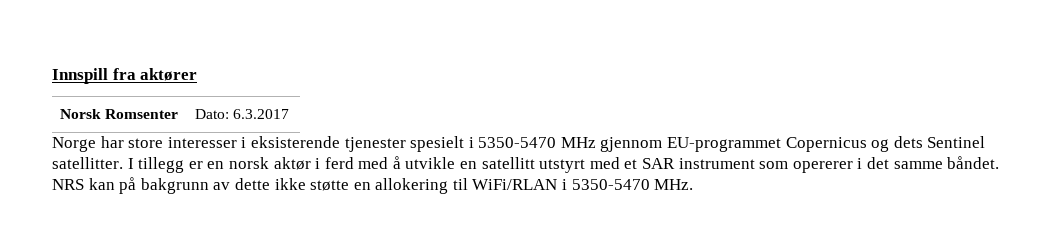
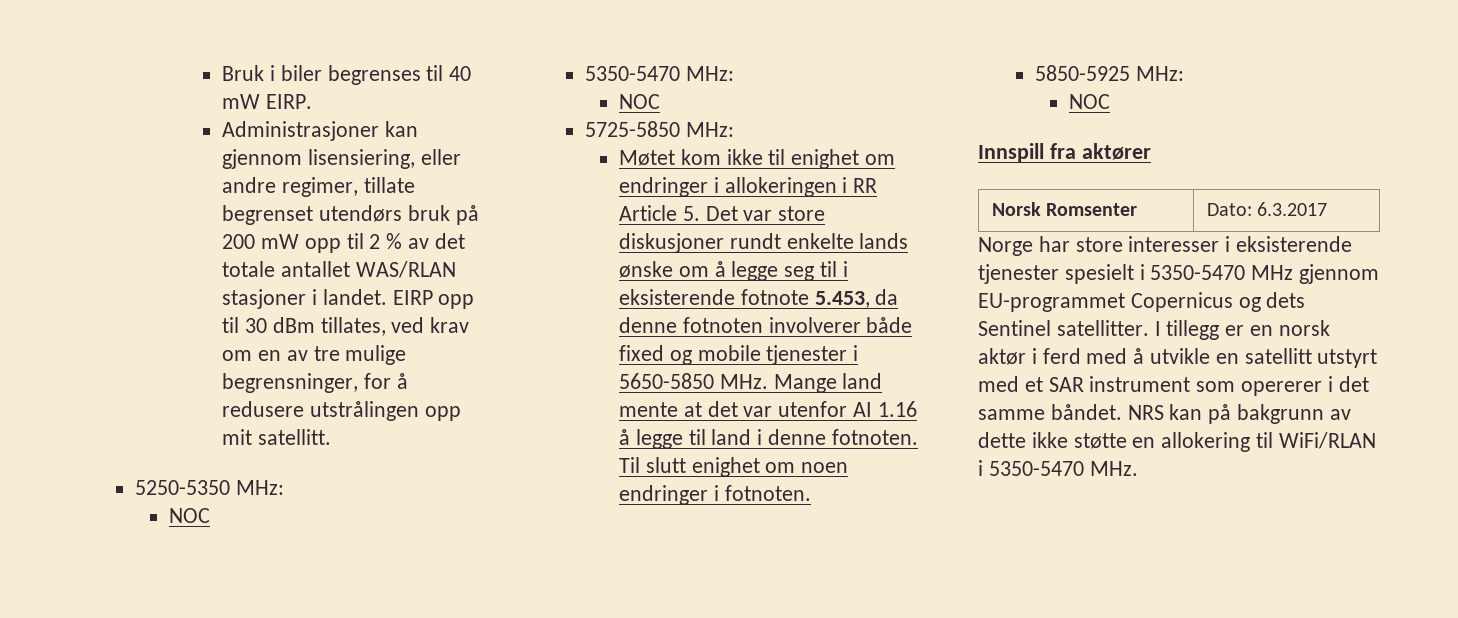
(52, 76) none -> [222,65,472,85] [222,94,313,109] [222,121,419,141] [222,149,461,169] [222,177,415,197] [222,205,479,225] [222,233,465,253] [222,261,456,278] [222,289,475,309] [222,317,470,336] [222,345,407,365] [222,373,408,393] [222,401,461,421] [222,429,332,445] [135,480,285,495] [168,508,210,523] [585,66,735,81] [618,94,660,109] [585,121,735,137] [618,149,895,169] [618,177,878,197] [618,205,826,221] [618,233,909,253] [618,261,848,281] [618,289,899,308] [618,317,913,333] [618,345,859,365] [618,373,883,393] [618,401,917,417] [618,429,918,449] [618,457,849,477] [618,485,811,505] [1035,65,1185,81] [1068,94,1110,109] Bruk i biler begrenses til 40 mW EIRP. // Administrasjoner kan gjennom lisensiering, eller andre regimer, tillate begrenset utendørs bruk på 200 mW opp til 2 % av det totale antallet WAS/RLAN stasjoner i landet. EIRP opp til 30 dBm tillates, ved krav om en av tre mulige begrensninger, for å redusere utstrålingen opp mit satellitt. // 5250-5350 MHz: // NOC // 5350-5470 MHz: // NOC // 5725-5850 MHz: // Møtet kom ikke til enighet om endringer i allokeringen i RR Article 5. Det var store diskusjoner rundt enkelte lands ønske om å legge seg til i eksisterende fotnote 5.453, da denne fotnoten involverer både fixed og mobile tjenester i 5650-5850 MHz. Mange land mente at det var utenfor AI 1.16 å legge til land i denne fotnoten. Til slutt enighet om noen endringer i fotnoten. // 5850-5925 MHz: // NOC //

